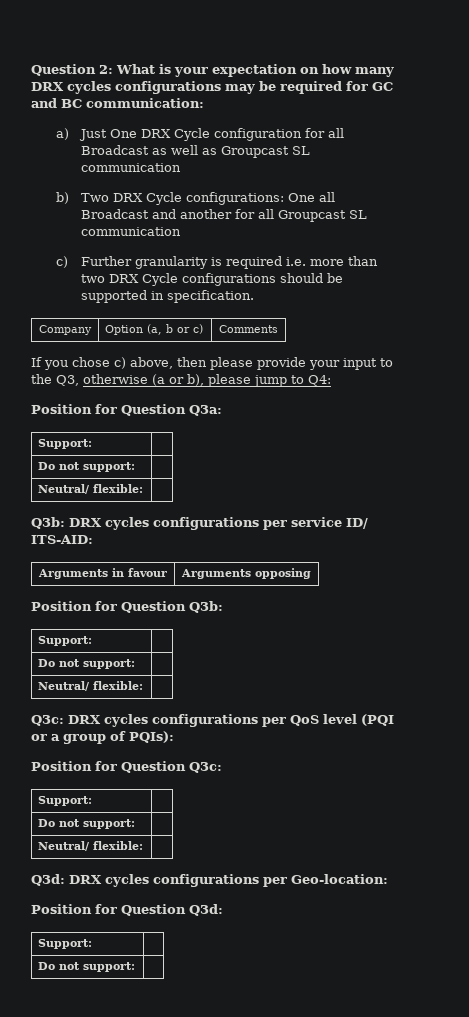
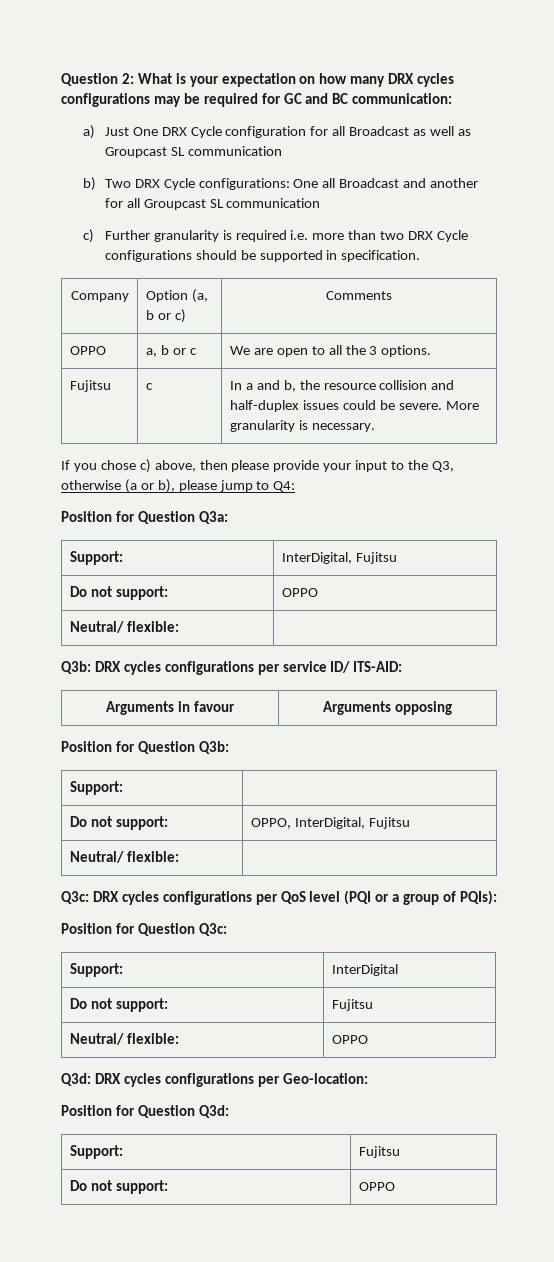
(278, 329) none -> [69,346,106,355] [145,345,197,357] [229,345,432,357] [69,380,111,392] [145,383,153,390] [229,380,455,392] [229,400,479,412] [229,420,375,432] // OPPO | a, b or c | We are open to all the 3 options. // Fujitsu | c | In a and b, the resource collision and half-duplex issues could be severe. More granularity is necessary.
[38,462,136,472] // Do not support: | -> [281,552,397,564] [69,586,168,600] [281,588,318,597] InterDigital, Fujitsu // Do not support: | OPPO
(136, 664) none -> [250,817,410,829] OPPO, InterDigital, Fujitsu
[38,819,136,829] [38,841,144,851] // Do not support: | // Neutral/ flexible: | -> [331,964,398,976] [69,998,168,1012] [331,999,373,1011] [69,1033,179,1045] [331,1035,368,1044] InterDigital // Do not support: | Fujitsu // Neutral/ flexible: | OPPO
[38,962,136,972] // Do not support: | -> [358,1146,400,1158] [69,1180,168,1194] [358,1182,395,1191] Fujitsu // Do not support: | OPPO

